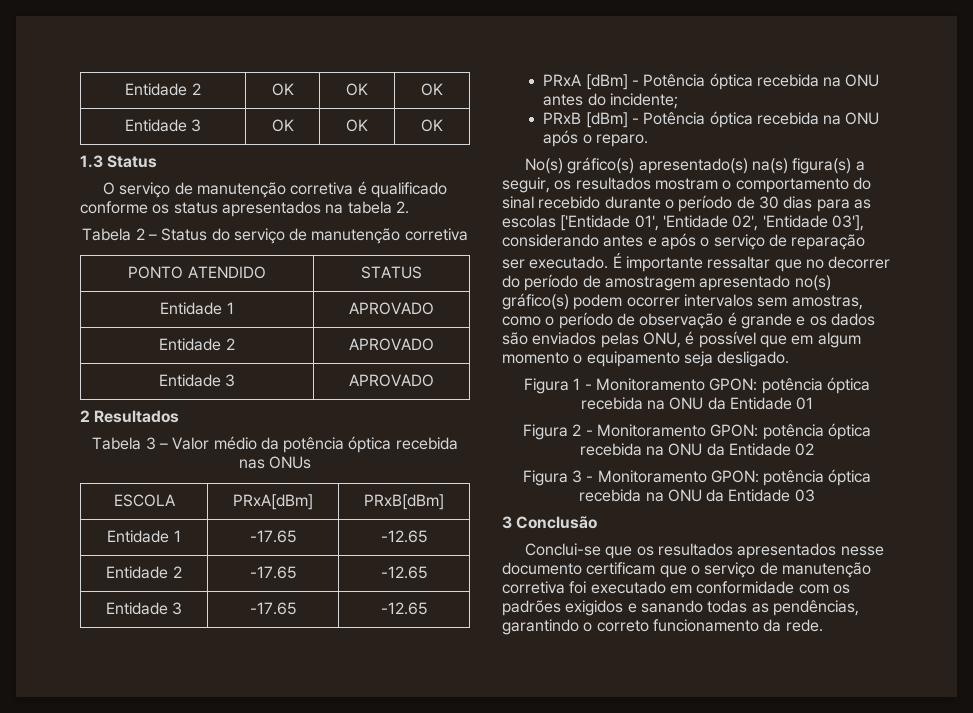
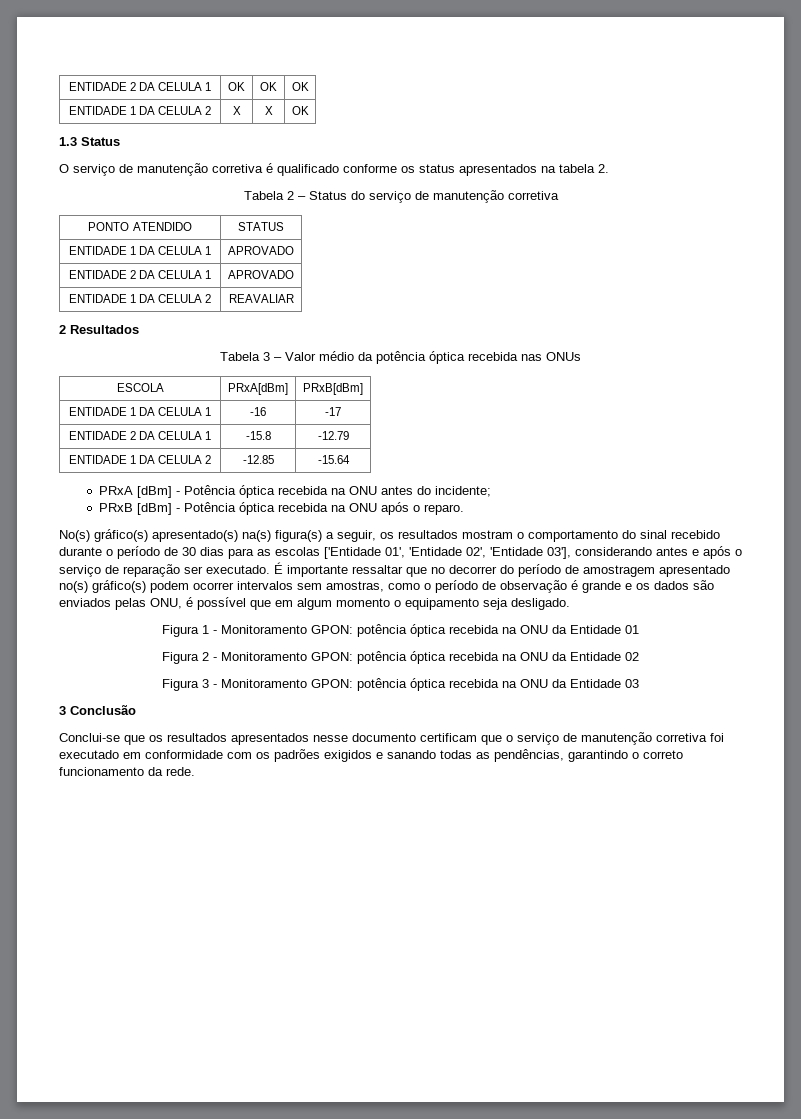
[125,83,201,96] [271,83,294,96] [346,83,368,96] [421,83,443,96] [124,119,202,132] [271,119,294,132] [346,119,368,132] Entidade 2 | OK | OK | OK // Entidade 3 | OK | OK -> [68,82,212,91] [228,82,245,91] [260,82,277,91] [291,82,309,91] [68,106,212,115] [232,106,241,115] [264,106,273,115] ENTIDADE 2 DA CELULA 1 | OK | OK | OK // ENTIDADE 1 DA CELULA 2 | X | X
[160,302,234,315] [349,302,434,315] [159,338,235,351] [349,338,434,351] [158,374,236,387] [349,374,434,387] Entidade 1 | APROVADO // Entidade 2 | APROVADO // Entidade 3 | APROVADO -> [68,246,212,255] [228,246,294,255] [68,270,212,279] [228,270,294,279] [68,294,212,303] [228,294,294,303] ENTIDADE 1 DA CELULA 1 | APROVADO // ENTIDADE 2 DA CELULA 1 | APROVADO // ENTIDADE 1 DA CELULA 2 | REAVALIAR
[107,530,181,543] [249,530,297,543] [380,530,428,543] [106,566,182,579] [249,566,297,579] [380,566,428,579] [105,602,183,615] [249,602,297,615] [380,602,428,615] Entidade 1 | -17.65 | -12.65 // Entidade 2 | -17.65 | -12.65 // Entidade 3 | -17.65 | -12.65 -> [68,407,212,416] [250,407,266,416] [325,407,341,416] [68,431,212,440] [245,431,271,440] [317,431,349,440] [68,455,212,464] [242,455,274,464] [317,455,350,464] ENTIDADE 1 DA CELULA 1 | -16 | -17 // ENTIDADE 2 DA CELULA 1 | -15.8 | -12.79 // ENTIDADE 1 DA CELULA 2 | -12.85 | -15.64

